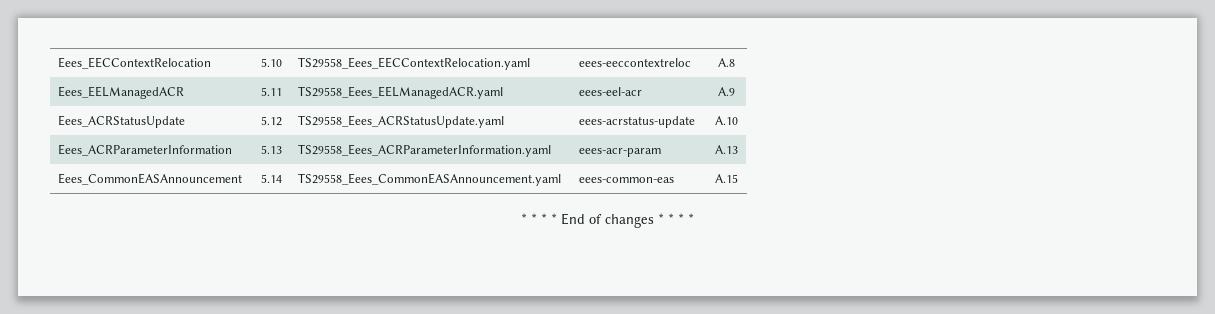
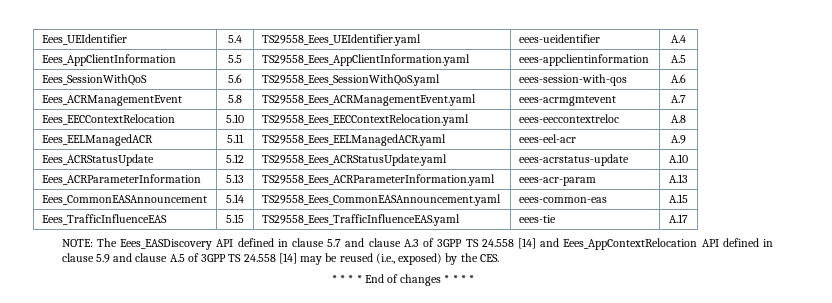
(58, 63) none -> [41,34,127,45] [228,35,242,43] [261,34,421,46] [518,34,600,43] [671,35,686,43] [41,54,176,66] [228,55,242,63] [261,54,470,66] [518,54,649,66] [671,55,686,63] [41,74,147,86] [228,74,242,83] [261,74,440,86] [518,74,627,86] [671,74,686,83] [41,95,182,106] [228,95,242,103] [261,94,476,106] [518,96,616,106] [671,95,686,103] Eees_UEIdentifier | 5.4 | TS29558_Eees_UEIdentifier.yaml | eees-ueidentifier | A.4 // Eees_AppClientInformation | 5.5 | TS29558_Eees_AppClientInformation.yaml | eees-appclientinformation | A.5 // Eees_SessionWithQoS | 5.6 | TS29558_Eees_SessionWithQoS.yaml | eees-session-with-qos | A.6 // Eees_ACRManagementEvent | 5.8 | TS29558_Eees_ACRManagementEvent.yaml | eees-acrmgmtevent | A.7 //
(738, 178) none -> [41,214,167,225] [226,214,244,223] [261,214,460,226] [518,215,556,223] [669,214,688,223] [61,238,773,250] [61,253,499,265] // Eees_TrafficInfluenceEAS | 5.15 | TS29558_Eees_TrafficInfluenceEAS.yaml | eees-tie | A.17 // NOTE: The Eees_EASDiscovery API defined in clause 5.7 and clause A.3 of 3GPP TS 24.558 [14] and Eees_AppContextRelocation API defined in clause 5.9 and clause A.5 of 3GPP TS 24.558 [14] may be reused (i.e., exposed) by the CES.

